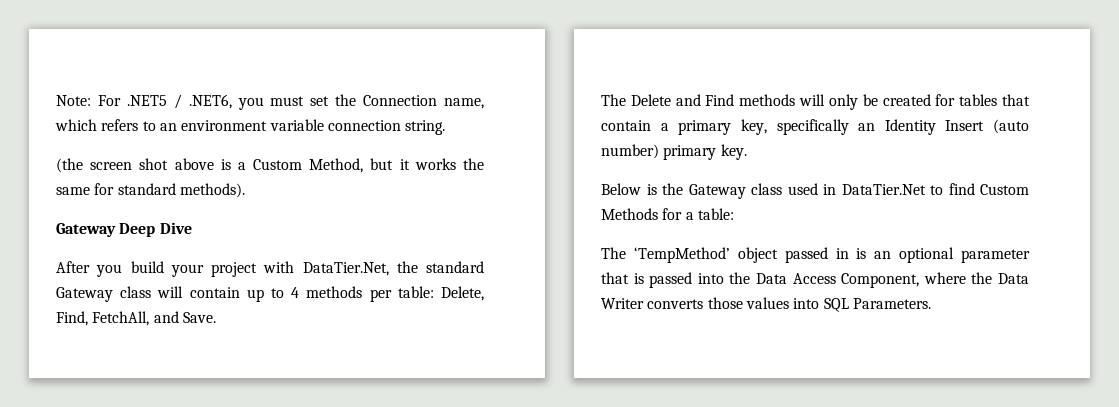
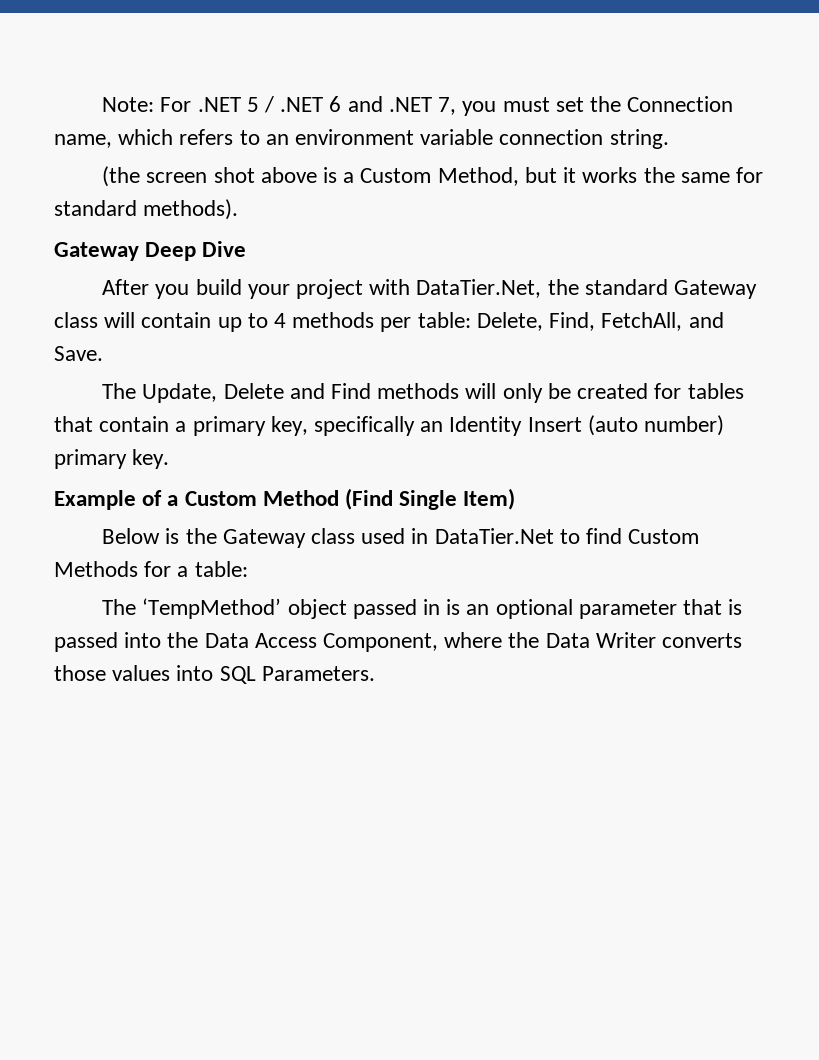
[126,94,232,109] .NET5 / .NET6, -> [197,96,457,115] .NET 5 / .NET 6 and .NET 7,
(626, 100) none -> [142,383,218,403] Update,
(747, 152) none -> [54,488,516,510] // Example of a Custom Method (Find Single Item)

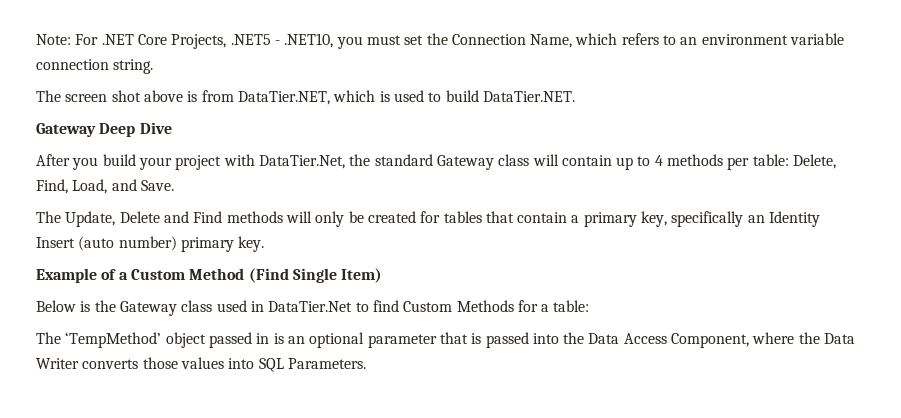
[246,96,457,115] 5 / .NET 6 and .NET 7, -> [137,33,334,49] Core Projects, .NET5 - .NET10,
[54,134,112,148] name, -> [530,34,573,48] Name,
[102,166,141,187] (the -> [36,90,61,102] The
[343,167,763,186] [54,199,239,220] a Custom Method, but it works the same for standard methods). -> [201,90,575,105] from DataTier.NET, which is used to build DataTier.NET.
[601,312,683,331] FetchAll, -> [72,179,108,194] Load,

